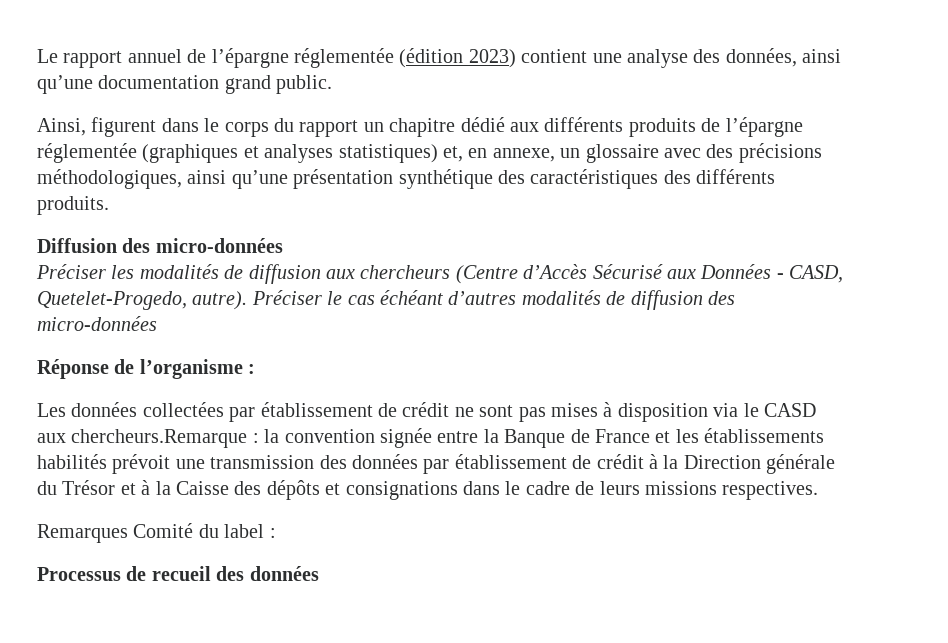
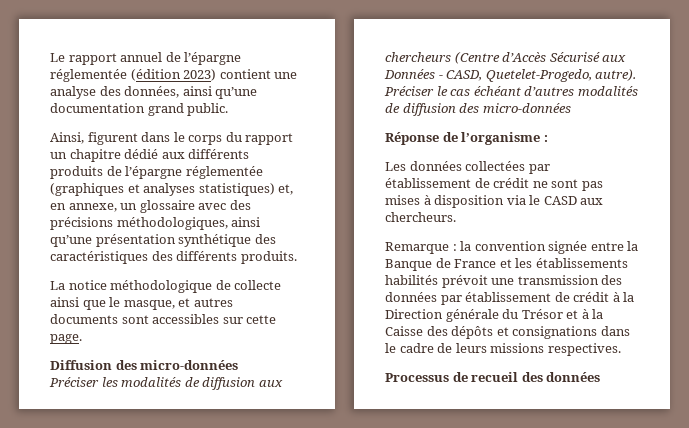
(109, 205) none -> [50,280,282,293] [50,297,233,310] [50,314,277,324] [50,334,82,344] // La notice méthodologique de collecte ainsi que le masque, et autres documents sont accessibles sur cette page.
[71,429,248,448] chercheurs.Remarque -> [385,212,456,222] [385,242,449,254] chercheurs. // Remarque
[37,523,276,543] // Remarques Comité du label : -> (621, 349) none

